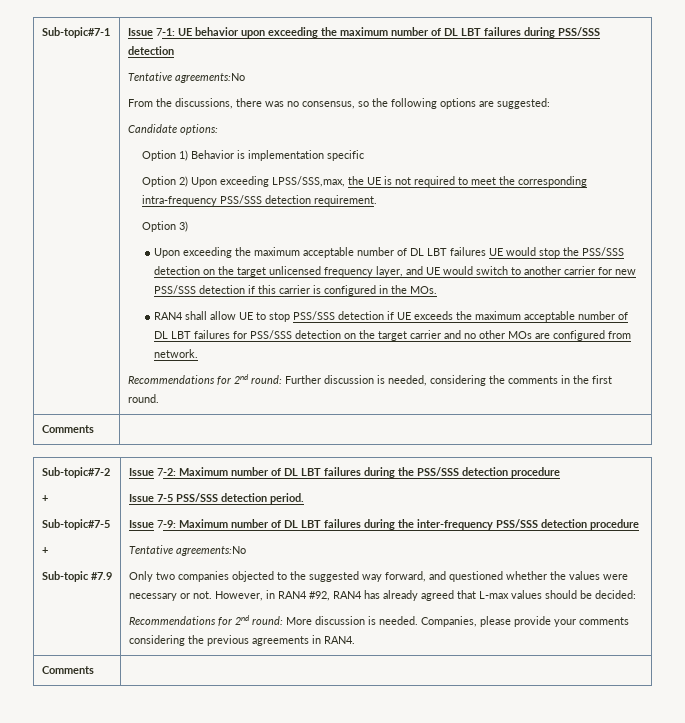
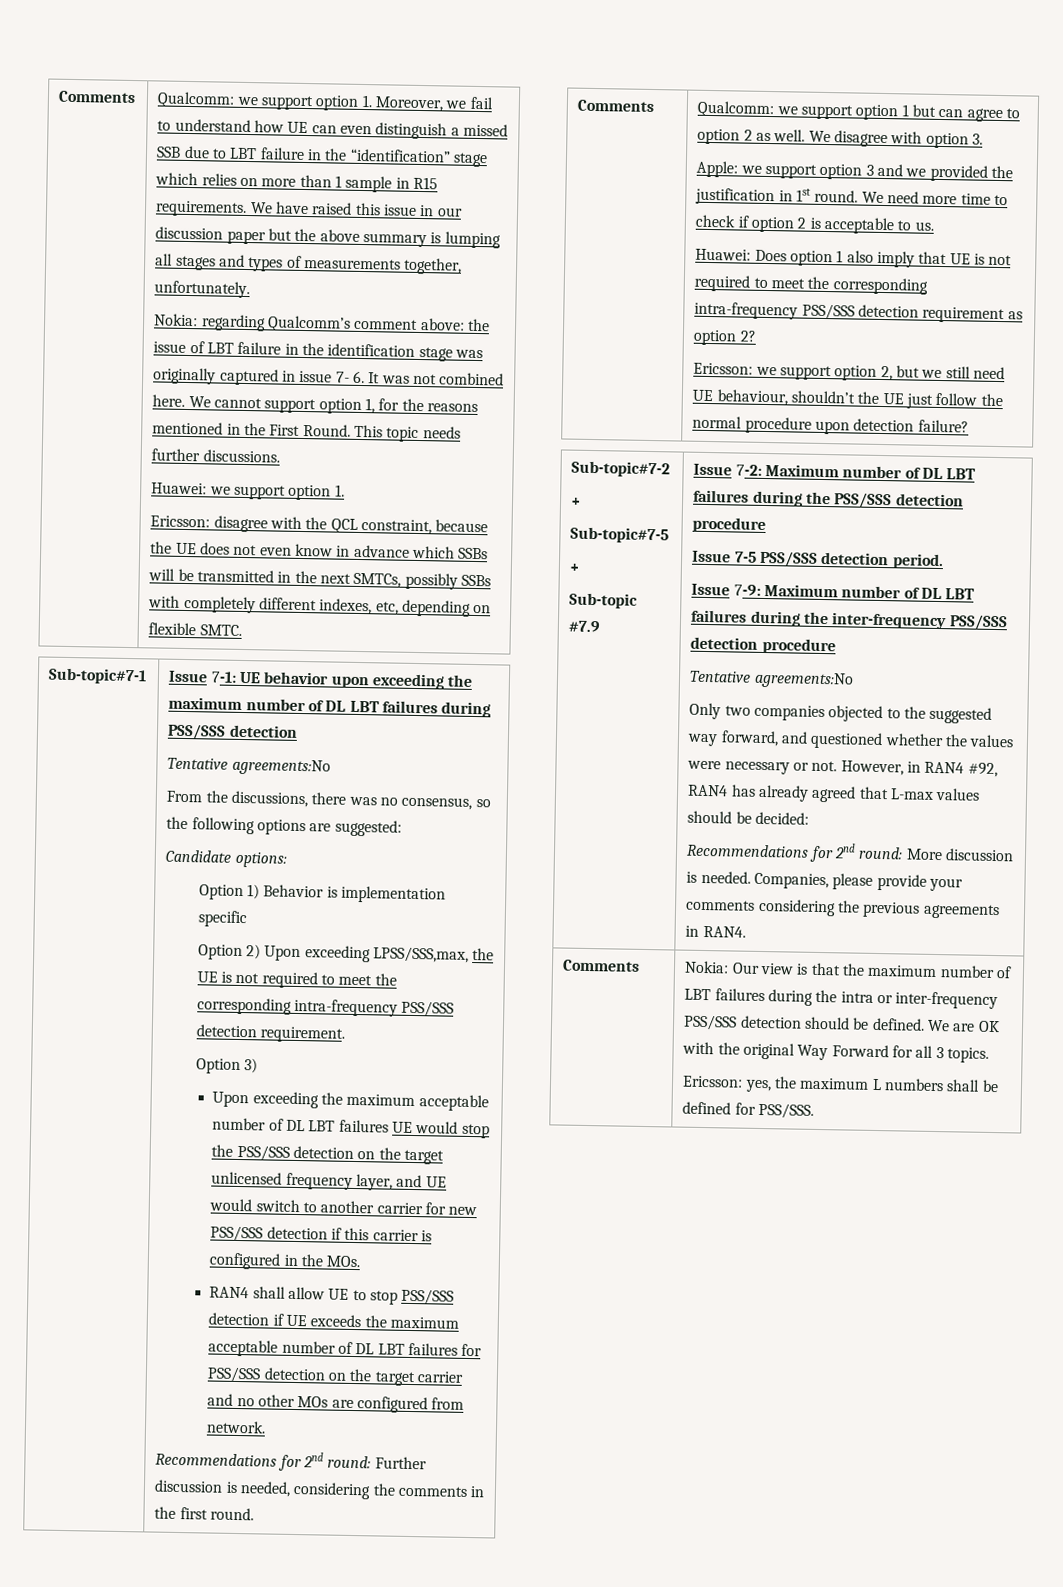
(41, 32) none -> [58,90,137,104] [157,91,494,112] [157,118,508,140] [156,145,488,168] [155,172,438,193] [155,200,463,217] [155,226,501,249] [155,253,463,275] [154,280,251,299] [154,313,490,332] [153,341,483,362] [153,367,505,386] [152,394,478,415] [152,421,461,443] [151,448,280,463] [151,482,345,501] [150,515,489,535] [150,541,489,560] [148,568,491,590] [148,595,492,617] [148,622,242,636] Comments | Qualcomm: we support option 1. Moreover, we fail to understand how UE can even distinguish a missed SSB due to LBT failure in the “identification” stage which relies on more than 1 sample in R15 requirements. We have raised this issue in our discussion paper but the above summary is lumping all stages and types of measurements together, unfortunately. // Nokia: regarding Qualcomm’s comment above: the issue of LBT failure in the identification stage was originally captured in issue 7- 6. It was not combined here. We cannot support option 1, for the reasons mentioned in the First Round. This topic needs further discussions. // Huawei: we support option 1. // Ericsson: disagree with the QCL constraint, because the UE does not even know in advance which SSBs will be transmitted in the next SMTCs, possibly SSBs with completely different indexes, etc, depending on flexible SMTC. //
(94, 429) none -> [697,100,1020,123] [697,128,983,149] [696,160,1013,182] [695,187,1008,206] [695,214,934,235] [695,248,1013,268] [694,274,928,295] [694,301,1023,324] [693,329,757,346] [693,362,1005,381] [692,389,1003,409] [692,415,969,435] Qualcomm: we support option 1 but can agree to option 2 as well. We disagree with option 3. // Apple: we support option 3 and we provided the justification in 1st round. We need more time to check if option 2 is acceptable to us. // Huawei: Does option 1 also imply that UE is not required to meet the corresponding intra-frequency PSS/SSS detection requirement as option 2? // Ericsson: we support option 2, but we still need UE behaviour, shouldn’t the UE just follow the normal procedure upon detection failure?
(94, 670) none -> [684,960,1012,979] [684,988,999,1010] [683,1014,1000,1033] [682,1041,989,1063] [682,1075,999,1093] [682,1101,814,1119] Nokia: Our view is that the maximum number of LBT failures during the intra or inter-frequency PSS/SSS detection should be defined. We are OK with the original Way Forward for all 3 topics. // Ericsson: yes, the maximum L numbers shall be defined for PSS/SSS.

